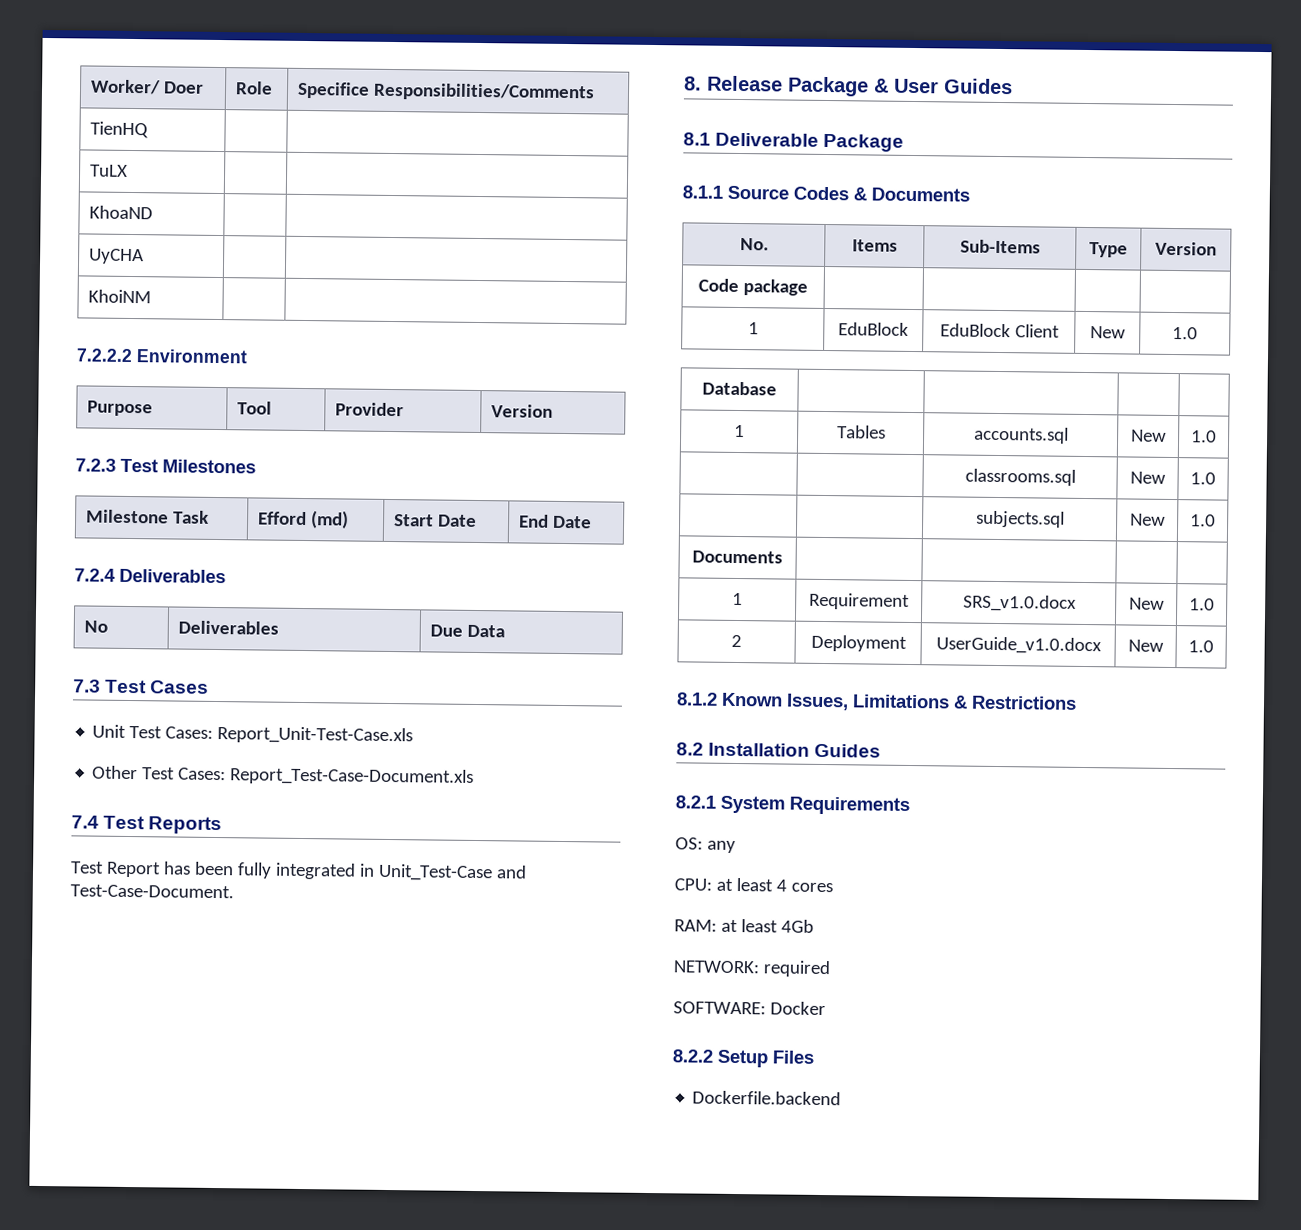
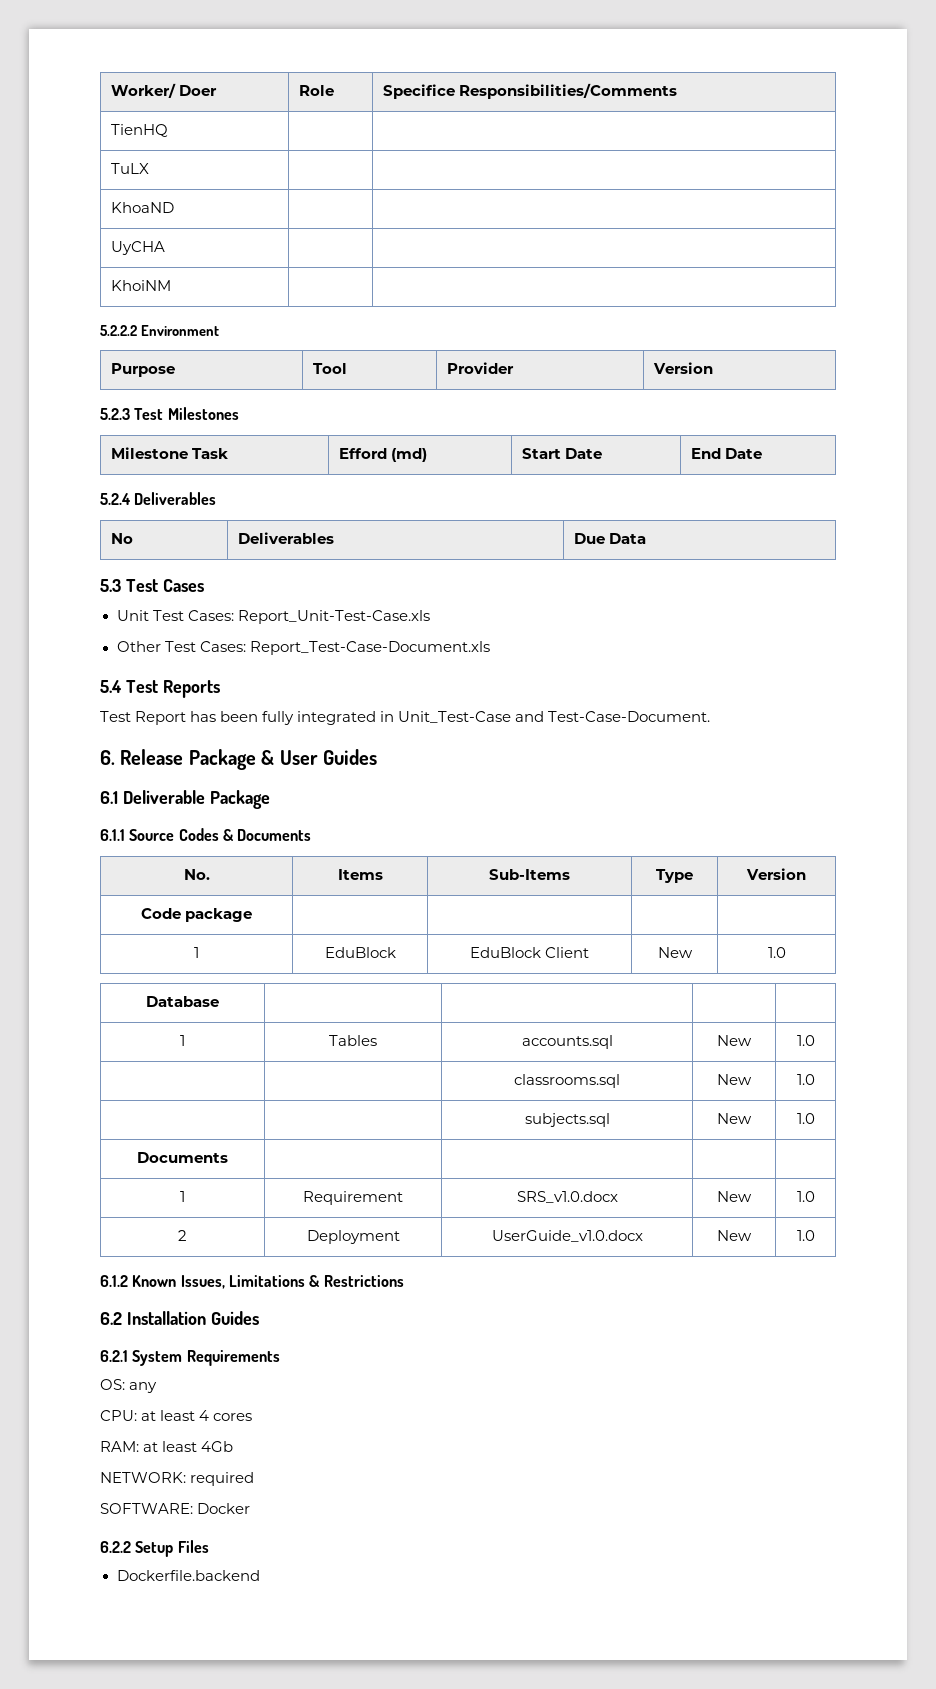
[76,348,133,363] 7.2.2.2 -> [100,325,137,336] 5.2.2.2
[75,458,116,472] 7.2.3 -> [100,408,130,420] 5.2.3
[74,568,116,582] 7.2.4 -> [100,493,131,505] 5.2.4
[73,679,101,693] 7.3 -> [100,579,121,592] 5.3
[71,815,99,829] 7.4 -> [100,680,122,693] 5.4
[684,76,702,91] 8. -> [100,750,115,765] 6.
[683,132,711,146] 8.1 -> [100,791,118,804] 6.1
[682,185,723,199] 8.1.1 -> [100,829,125,841] 6.1.1
[676,692,718,706] 8.1.2 -> [100,1275,128,1287] 6.1.2
[676,742,704,756] 8.2 -> [100,1312,122,1325] 6.2
[675,795,716,809] 8.2.1 -> [100,1350,128,1362] 6.2.1
[672,1049,713,1063] 8.2.2 -> [100,1541,131,1553] 6.2.2

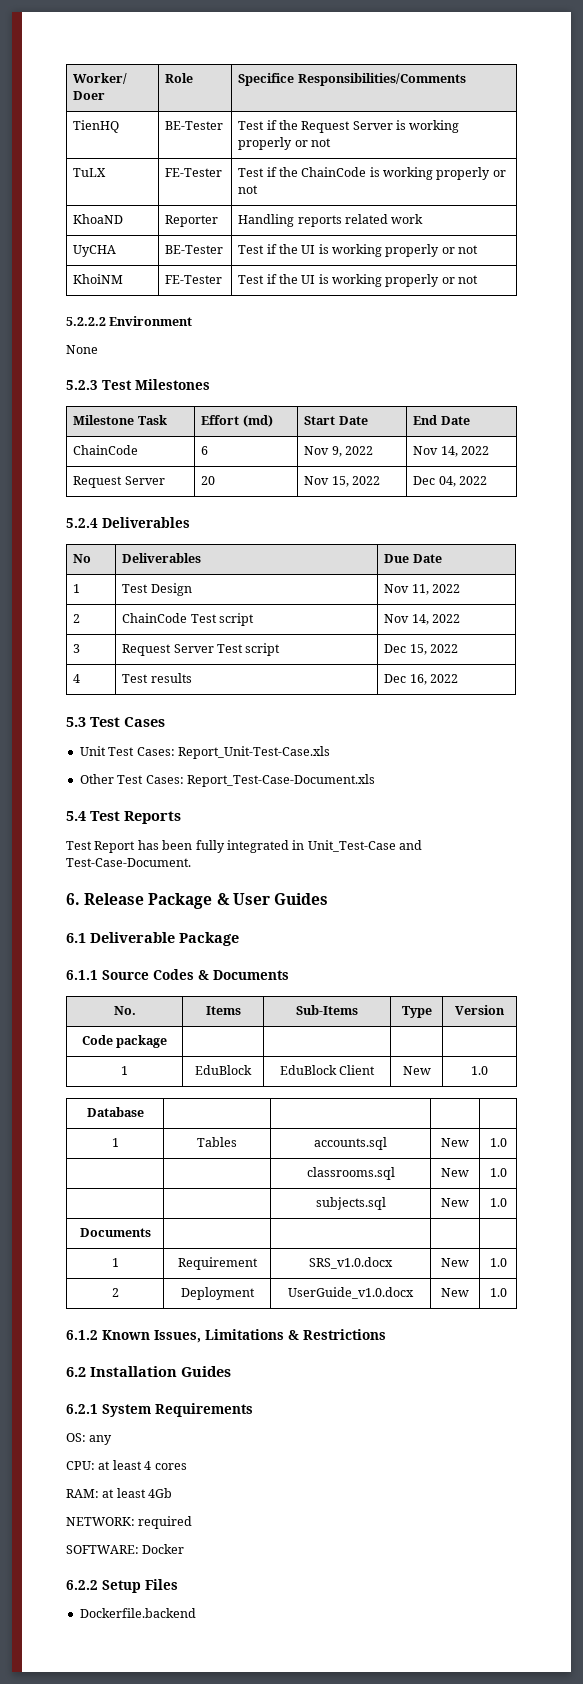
[111,163,150,174] [111,202,175,213] [111,241,166,255] [111,280,172,291] [100,325,219,336] [111,363,176,377] [313,363,348,374] [447,362,515,374] [653,362,714,374] | // TuLX | | // KhoaND | | // UyCHA | | // KhoiNM | | // 5.2.2.2 Environment // Purpose | Tool | Provider | Version -> [165,121,224,130] [238,120,460,133] [238,137,331,150] [73,168,107,177] [165,168,223,177] [238,167,506,180] [238,185,259,194] [73,214,124,224] [165,215,219,227] [238,214,424,227] [73,245,117,257] [165,245,224,254] [238,244,479,257] [73,274,124,284] [165,275,223,284] [238,274,479,287] [66,316,193,326] [66,345,98,354] BE-Tester | Test if the Request Server is working properly or not // TuLX | FE-Tester | Test if the ChainCode is working properly or not // KhoaND | Reporter | Handling reports related work // UyCHA | BE-Tester | Test if the UI is working properly or not // KhoiNM | FE-Tester | Test if the UI is working properly or not // 5.2.2.2 Environment // None
[339,448,388,459] Efford -> [201,415,240,425] Effort
(763, 453) none -> [73,445,139,455] [201,446,209,455] [304,446,373,457] [413,446,489,457] [73,476,165,488] [201,476,216,485] [304,476,380,487] [413,476,487,487] // ChainCode | 6 | Nov 9, 2022 | Nov 14, 2022 // Request Server | 20 | Nov 15, 2022 | Dec 04, 2022
[609,533,647,544] Data -> [412,554,442,563] [73,584,81,593] [122,583,192,596] [384,584,460,595] [73,614,81,623] [122,613,254,626] [384,614,460,625] [73,644,81,653] [122,643,281,656] [384,644,458,655] [73,674,81,683] [122,673,192,683] [384,674,458,685] Date // 1 | Test Design | Nov 11, 2022 // 2 | ChainCode Test script | Nov 14, 2022 // 3 | Request Server Test script | Dec 15, 2022 // 4 | Test results | Dec 16, 2022

